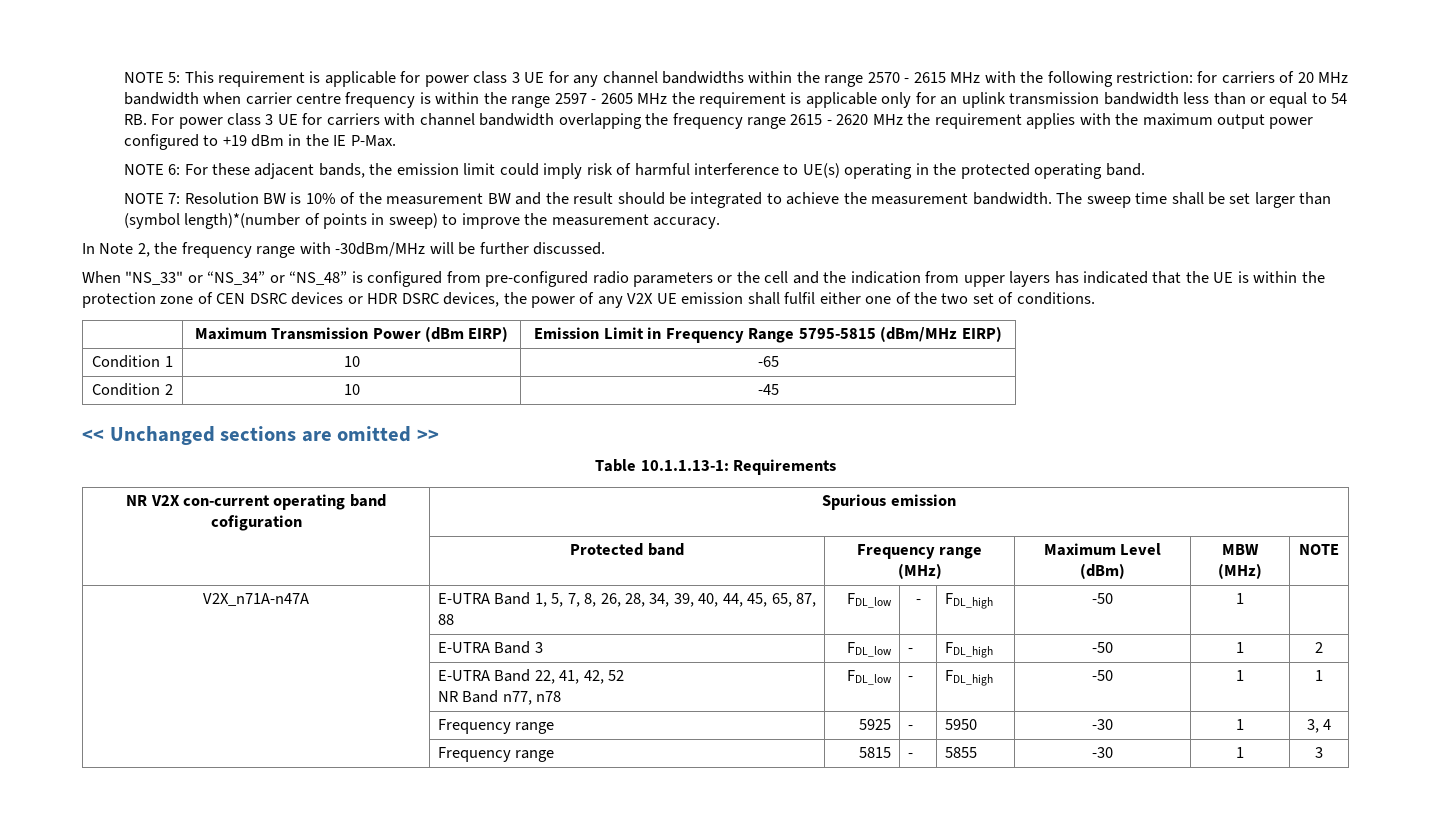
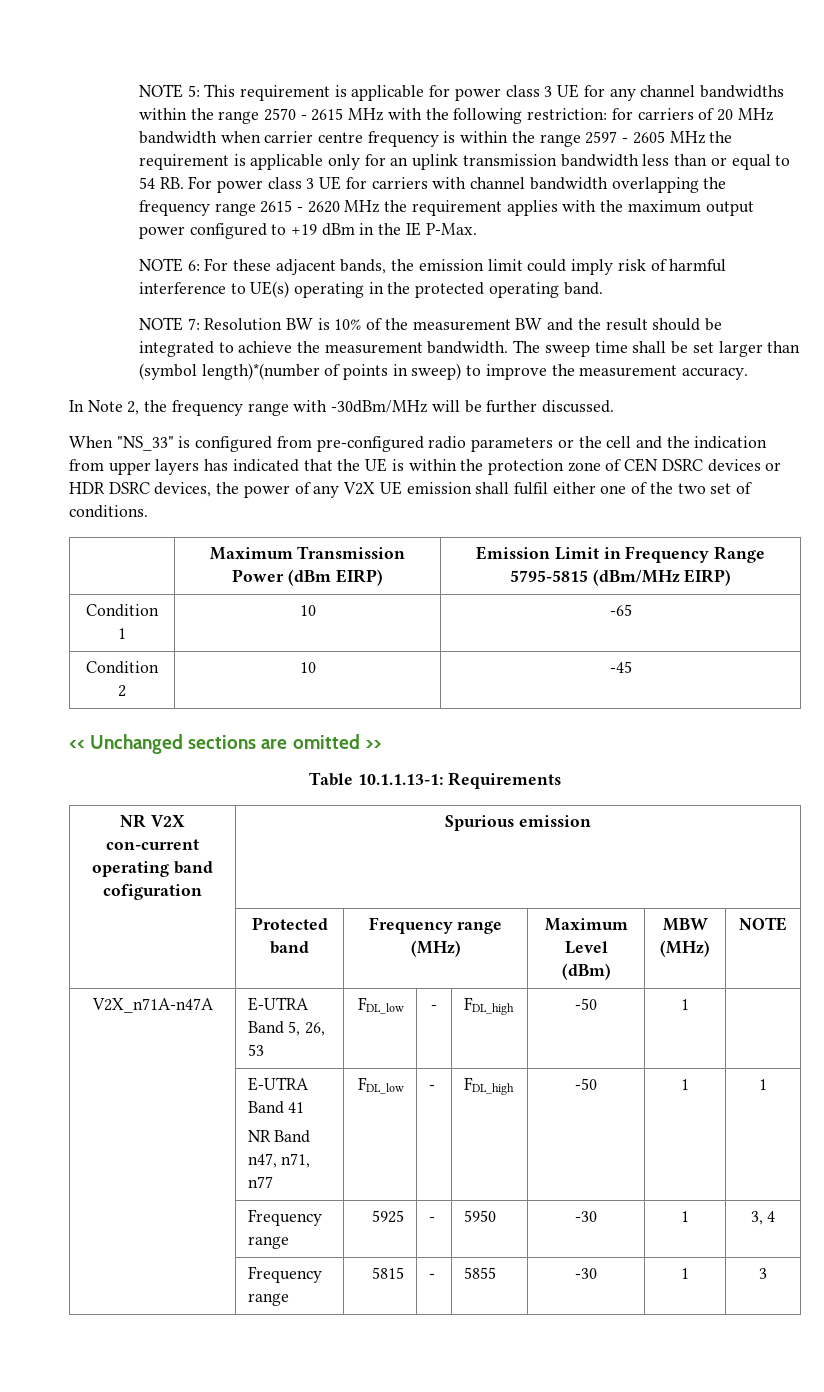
[187,271,348,285] or “NS_34” or “NS_48” -> (174, 443) none
[534,593,817,607] [437,614,454,625] 1, 5, 7, 8, 26, 28, 34, 39, 40, 44, 45, 65, 87, 88 -> [288,1021,326,1036] [247,1044,264,1056] 5, 26, 53
[534,642,543,653] [847,642,892,657] [907,648,913,653] [944,642,993,658] [1092,642,1113,653] [1236,642,1244,653] [1315,642,1323,653] [437,669,625,684] 3 | FDL_low | - | FDL_high | -50 | 1 | 2 // | E-UTRA Band 22, 41, 42, 52 -> [288,1102,305,1113] 41
[502,691,562,705] n77, n78 -> [247,1153,311,1168] [247,1176,273,1188] n47, n71, n77

